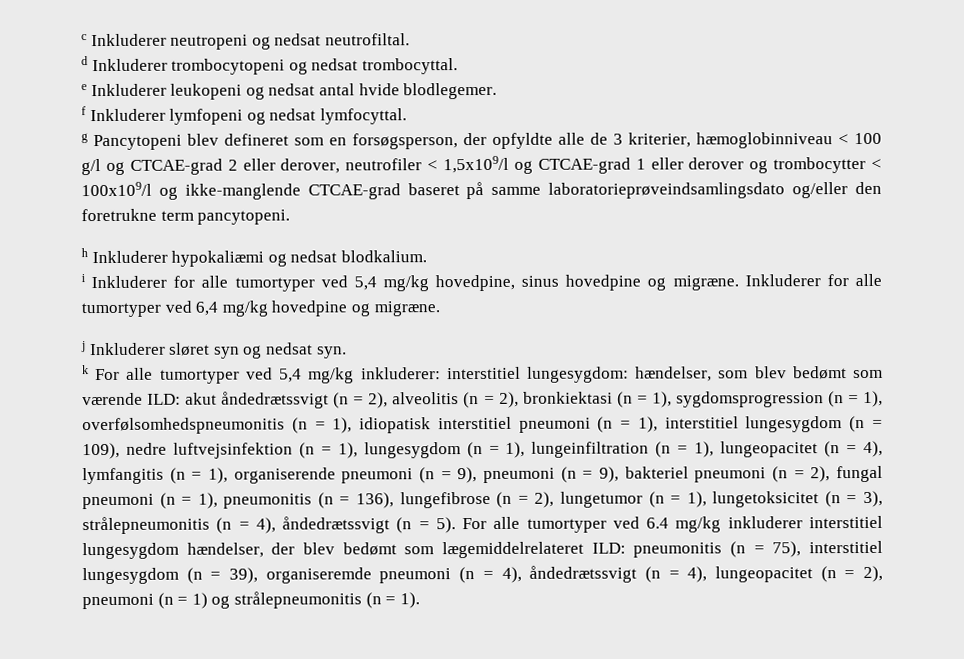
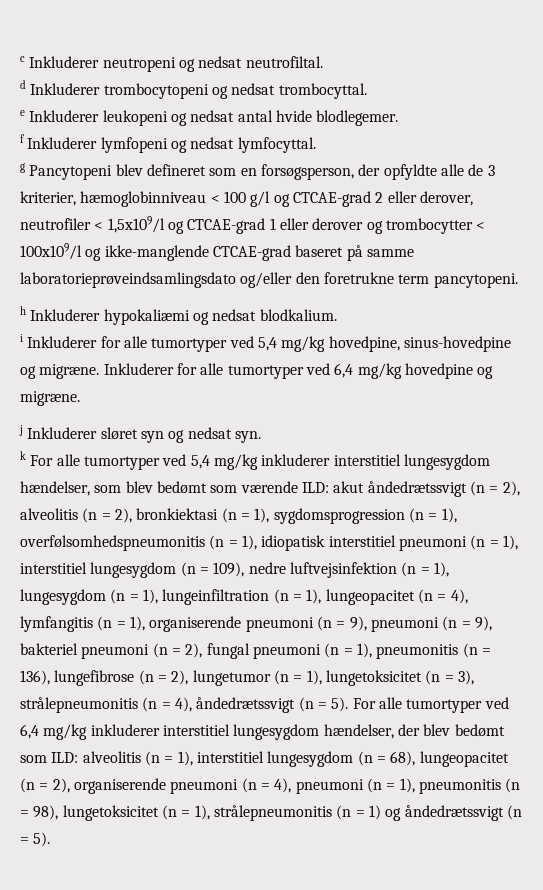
[521,274,642,291] sinus hovedpine -> [403,336,511,352] sinus-hovedpine
[360,366,629,383] inkluderer: interstitiel lungesygdom: -> [261,454,490,470] inkluderer interstitiel lungesygdom
[646,517,670,529] 6.4 -> [20,724,39,739] 6,4
[442,540,883,559] [82,567,372,585] lægemiddelrelateret ILD: pneumonitis (n = 75), interstitiel lungesygdom (n = 39), organiseremde -> [51,751,509,767] [20,778,166,794] ILD: alveolitis (n = 1), interstitiel lungesygdom (n = 68), lungeopacitet (n = 2), organiserende
[529,565,883,583] [82,593,154,610] åndedrætssvigt (n = 4), lungeopacitet (n = 2), pneumoni -> [295,778,521,794] [20,805,332,821] pneumoni (n = 1), pneumonitis (n = 98), lungetoksicitet (n = 1), strålepneumonitis
[233,591,420,609] strålepneumonitis (n = 1). -> [404,805,522,821] [20,832,51,847] åndedrætssvigt (n = 5).

